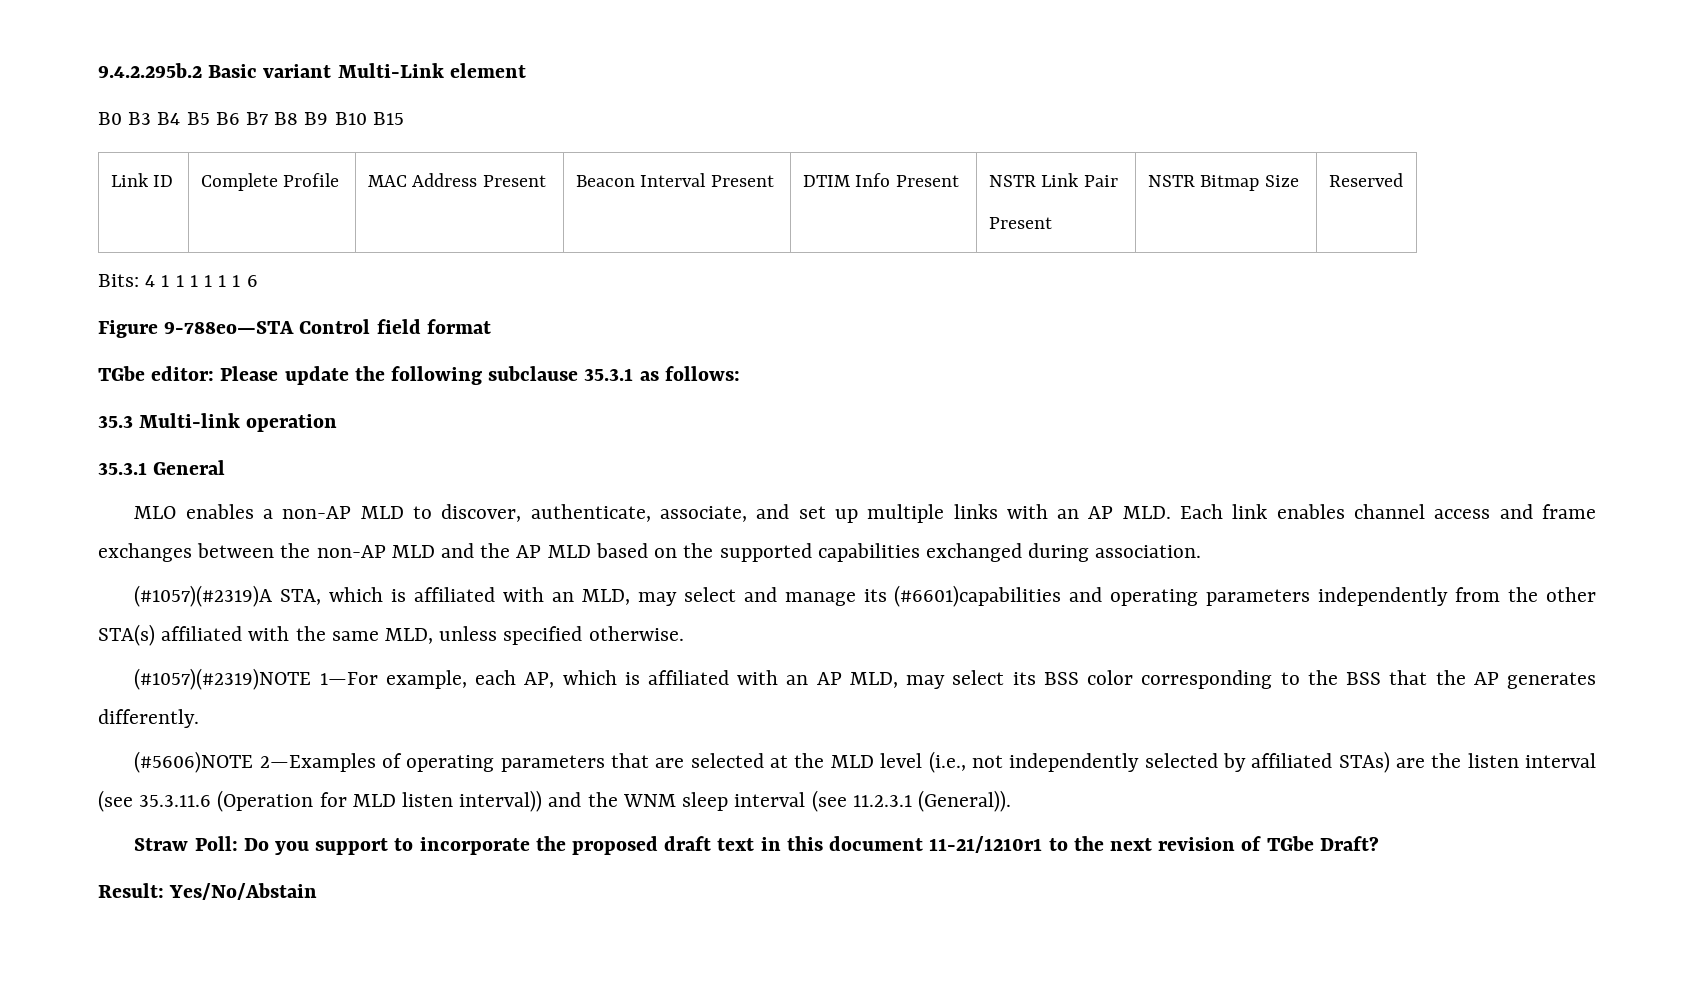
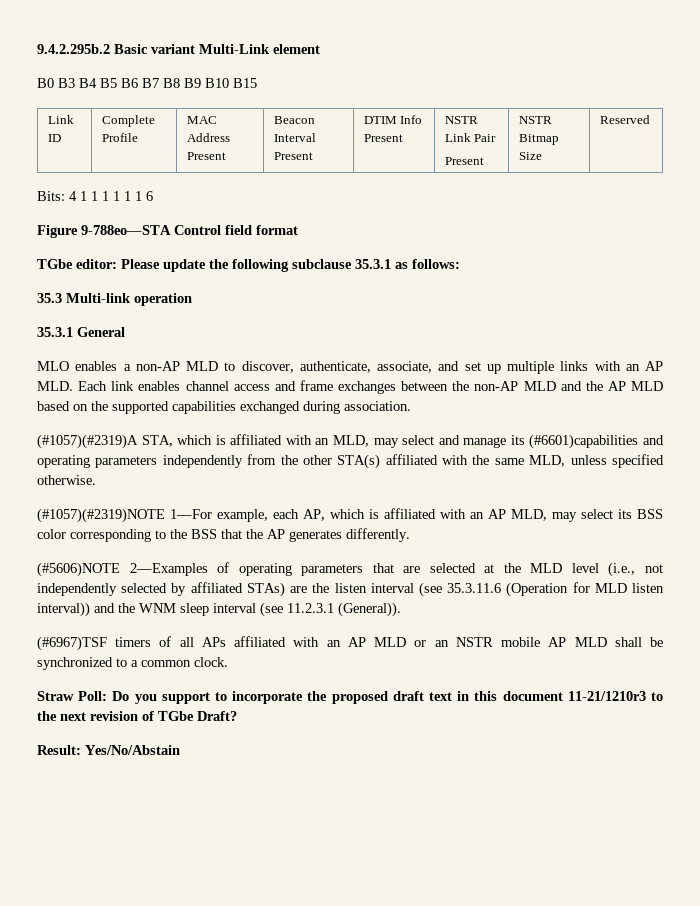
(1011, 801) none -> [37,636,664,651] [37,657,228,670] // (#6967)TSF timers of all APs affiliated with an AP MLD or an NSTR mobile AP MLD shall be synchronized to a common clock.
[929,836,1043,853] 11-21/1210r1 -> [567,691,646,701] 11-21/1210r3

